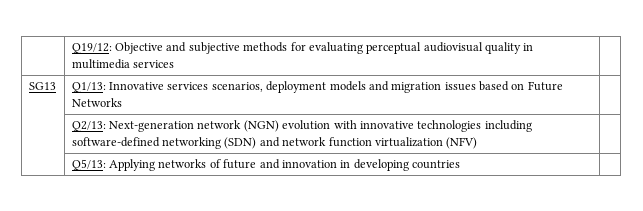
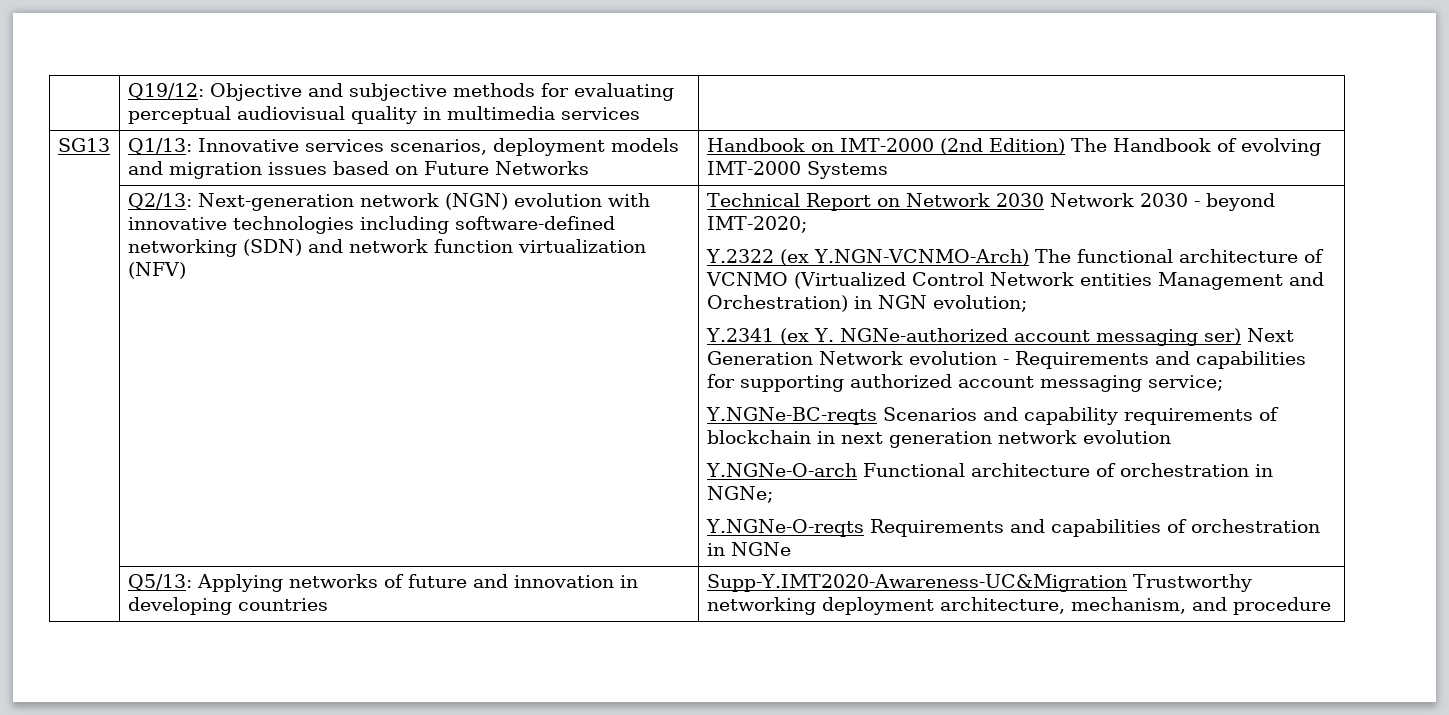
(122, 102) none -> [706,138,1321,156] [706,161,888,179] Handbook on IMT-2000 (2nd Edition) The Handbook of evolving IMT-2000 Systems
(478, 143) none -> [706,193,1275,211] [706,216,807,233] [705,249,1324,266] [705,272,1324,290] [706,295,1027,312] [705,328,1294,346] [706,351,1306,369] [706,374,1223,392] [705,407,1279,425] [706,430,1171,448] [705,463,1273,477] [706,486,773,503] [705,519,1320,537] [706,542,791,556] Technical Report on Network 2030 Network 2030 - beyond IMT-2020; // Y.2322 (ex Y.NGN-VCNMO-Arch) The functional architecture of VCNMO (Virtualized Control Network entities Management and Orchestration) in NGN evolution; // Y.2341 (ex Y. NGNe-authorized account messaging ser) Next Generation Network evolution - Requirements and capabilities for supporting authorized account messaging service; // Y.NGNe-BC-reqts Scenarios and capability requirements of blockchain in next generation network evolution // Y.NGNe-O-arch Functional architecture of orchestration in NGNe; // Y.NGNe-O-reqts Requirements and capabilities of orchestration in NGNe
(461, 164) none -> [706,574,1252,592] [706,597,1331,615] Supp-Y.IMT2020-Awareness-UC&Migration Trustworthy networking deployment architecture, mechanism, and procedure

